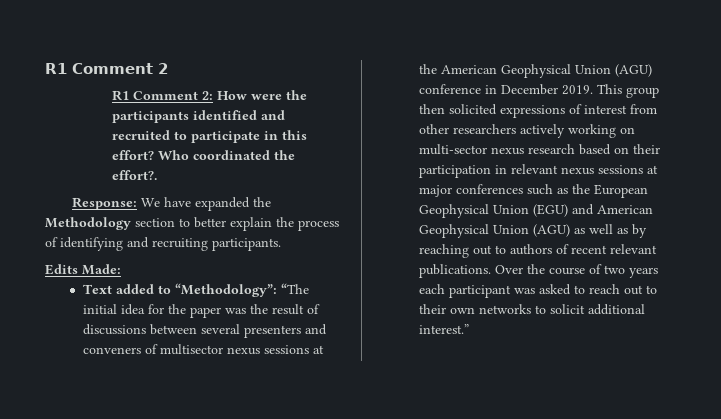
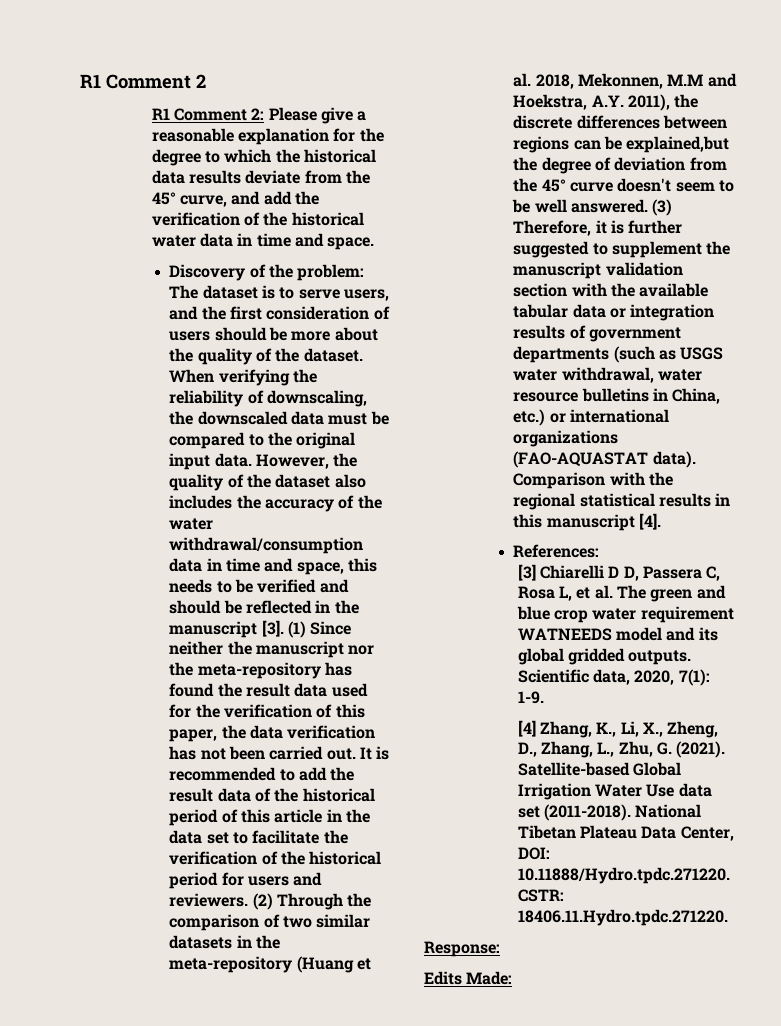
[217,90,308,100] [112,110,286,123] [112,130,308,143] [112,150,296,160] [112,170,158,180] [71,197,271,211] [45,217,339,231] [45,237,281,251] [45,264,121,275] [82,283,309,297] [82,304,320,318] [82,324,327,338] [82,344,324,355] [418,64,652,78] [418,84,659,98] [418,104,657,118] [418,124,635,138] [418,144,660,155] [418,164,658,178] [418,184,648,198] [418,204,653,218] [418,224,647,238] [418,244,657,258] [418,264,658,278] [418,284,657,298] [418,304,645,315] [418,324,469,334] How were the participants identified and recruited to participate in this effort? Who coordinated the effort?. // Response: We have expanded the Methodology section to better explain the process of identifying and recruiting participants. // Edits Made: // Text added to “Methodology”: “The initial idea for the paper was the result of discussions between several presenters and conveners of multisector nexus sessions at the American Geophysical Union (AGU) conference in December 2019. This group then solicited expressions of interest from other researchers actively working on multi-sector nexus research based on their participation in relevant nexus sessions at major conferences such as the European Geophysical Union (EGU) and American Geophysical Union (AGU) as well as by reaching out to authors of recent relevant publications. Over the course of two years each participant was asked to reach out to their own networks to solicit additional interest.” -> [268,107,367,124] [151,128,384,145] [151,149,377,166] [151,170,371,184] [151,191,320,207] [151,212,364,226] [151,233,375,250] [169,264,365,281] [169,285,389,301] [169,306,390,320] [169,327,378,341] [169,348,363,365] [169,369,317,386] [169,390,367,407] [169,411,389,425] [169,432,356,449] [169,453,358,470] [169,474,366,491] [169,495,382,512] [169,518,214,530] [169,537,364,554] [169,558,377,575] [169,579,349,593] [169,600,359,614] [169,620,352,638] [169,641,375,658] [169,662,352,679] [169,683,368,697] [169,704,365,718] [169,725,376,742] [169,746,390,760] [169,767,355,781] [169,788,375,802] [169,809,370,826] [169,830,348,844] [169,851,382,865] [169,872,323,889] [169,893,372,910] [169,914,371,931] [169,935,280,949] [169,956,371,973] [513,73,737,89] [513,94,699,111] [513,115,727,129] [513,136,730,153] [513,157,727,174] [513,178,734,192] [512,199,673,216] [513,220,683,236] [513,241,731,258] [513,262,683,279] [513,283,709,297] [513,304,715,321] [513,325,681,342] [513,346,724,363] [513,367,702,383] [513,388,721,404] [513,409,669,426] [513,430,619,447] [513,451,696,468] [513,472,673,489] [513,493,731,510] [513,513,661,531] [513,544,600,558] [517,564,721,581] [517,585,726,602] [516,606,734,623] [517,627,718,641] [517,648,692,665] [517,669,710,686] [517,691,544,704] [517,720,719,738] [517,741,726,758] [517,762,681,776] [517,783,712,800] [517,804,702,821] [517,825,734,841] [517,847,550,860] [517,867,730,884] [517,889,564,902] [517,909,728,926] [424,941,500,957] [424,971,513,985] Please give a reasonable explanation for the degree to which the historical data results deviate from the 45° curve, and add the verification of the historical water data in time and space. // Discovery of the problem: The dataset is to serve users, and the first consideration of users should be more about the quality of the dataset. When verifying the reliability of downscaling, the downscaled data must be compared to the original input data. However, the quality of the dataset also includes the accuracy of the water withdrawal/consumption data in time and space, this needs to be verified and should be reflected in the manuscript [3]. (1) Since neither the manuscript nor the meta-repository has found the result data used for the verification of this paper, the data verification has not been carried out. It is recommended to add the result data of the historical period of this article in the data set to facilitate the verification of the historical period for users and reviewers. (2) Through the comparison of two similar datasets in the meta-repository (Huang et al. 2018, Mekonnen, M.M and Hoekstra, A.Y. 2011), the discrete differences between regions can be explained,but the degree of deviation from the 45° curve doesn't seem to be well answered. (3) Therefore, it is further suggested to supplement the manuscript validation section with the available tabular data or integration results of government departments (such as USGS water withdrawal, water resource bulletins in China, etc.) or international organizations (FAO-AQUASTAT data). Comparison with the regional statistical results in this manuscript [4]. // References: // [3] Chiarelli D D, Passera C, Rosa L, et al. The green and blue crop water requirement WATNEEDS model and its global gridded outputs. Scientific data, 2020, 7(1): 1-9. // [4] Zhang, K., Li, X., Zheng, D., Zhang, L., Zhu, G. (2021). Satellite-based Global Irrigation Water Use data set (2011-2018). National Tibetan Plateau Data Center, DOI: 10.11888/Hydro.tpdc.271220. CSTR: 18406.11.Hydro.tpdc.271220. // Response: // Edits Made:

